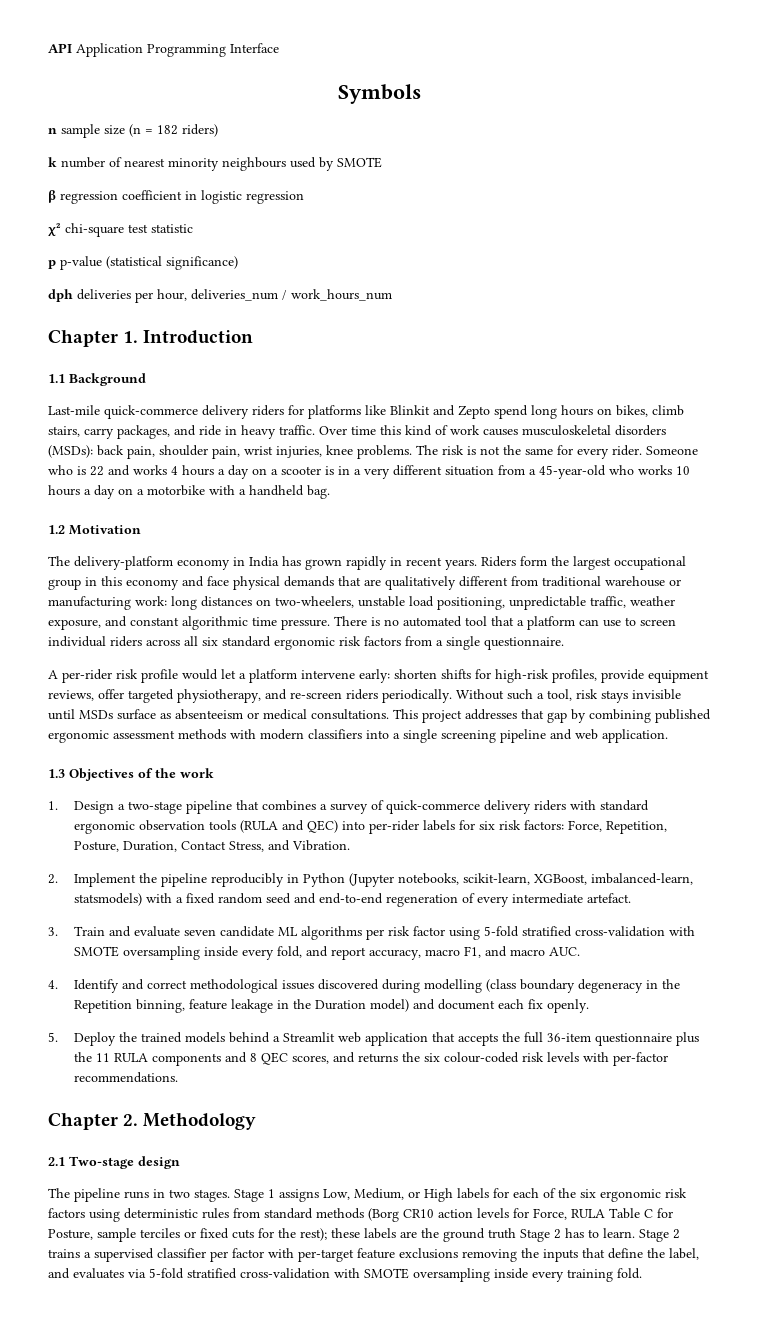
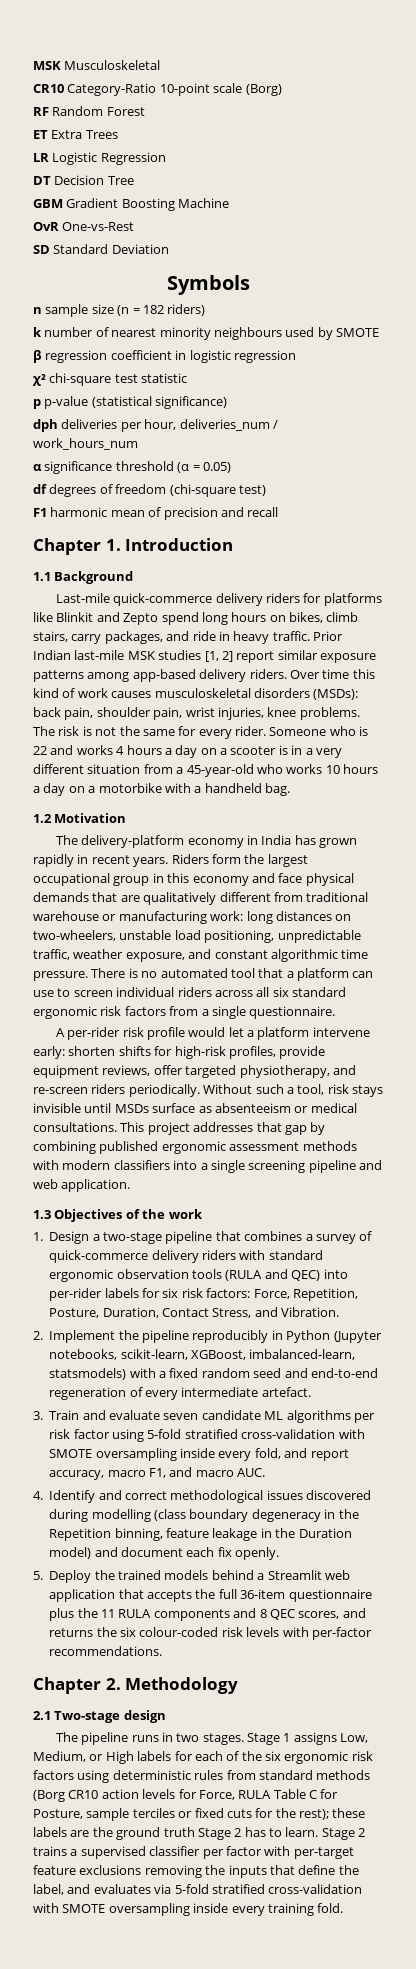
[48,43,279,57] API Application Programming Interface -> [33,60,161,70] [33,83,282,96] [33,106,145,116] [33,130,118,139] [33,152,166,165] [33,175,134,185] [33,198,230,211] [33,222,135,231] [33,244,169,254] MSK Musculoskeletal // CR10 Category-Ratio 10-point scale (Borg) // RF Random Forest // ET Extra Trees // LR Logistic Regression // DT Decision Tree // GBM Gradient Boosting Machine // OvR One-vs-Rest // SD Standard Deviation
(392, 295) none -> [33,461,231,474] [33,484,266,497] [33,507,279,520] // α significance threshold (α = 0.05) // df degrees of freedom (chi-square test) // F1 harmonic mean of precision and recall
(315, 430) none -> [313,631,343,641] [33,650,376,663] [33,669,287,682] Prior Indian last-mile MSK studies [1, 2] report similar exposure patterns among app-based delivery riders.

